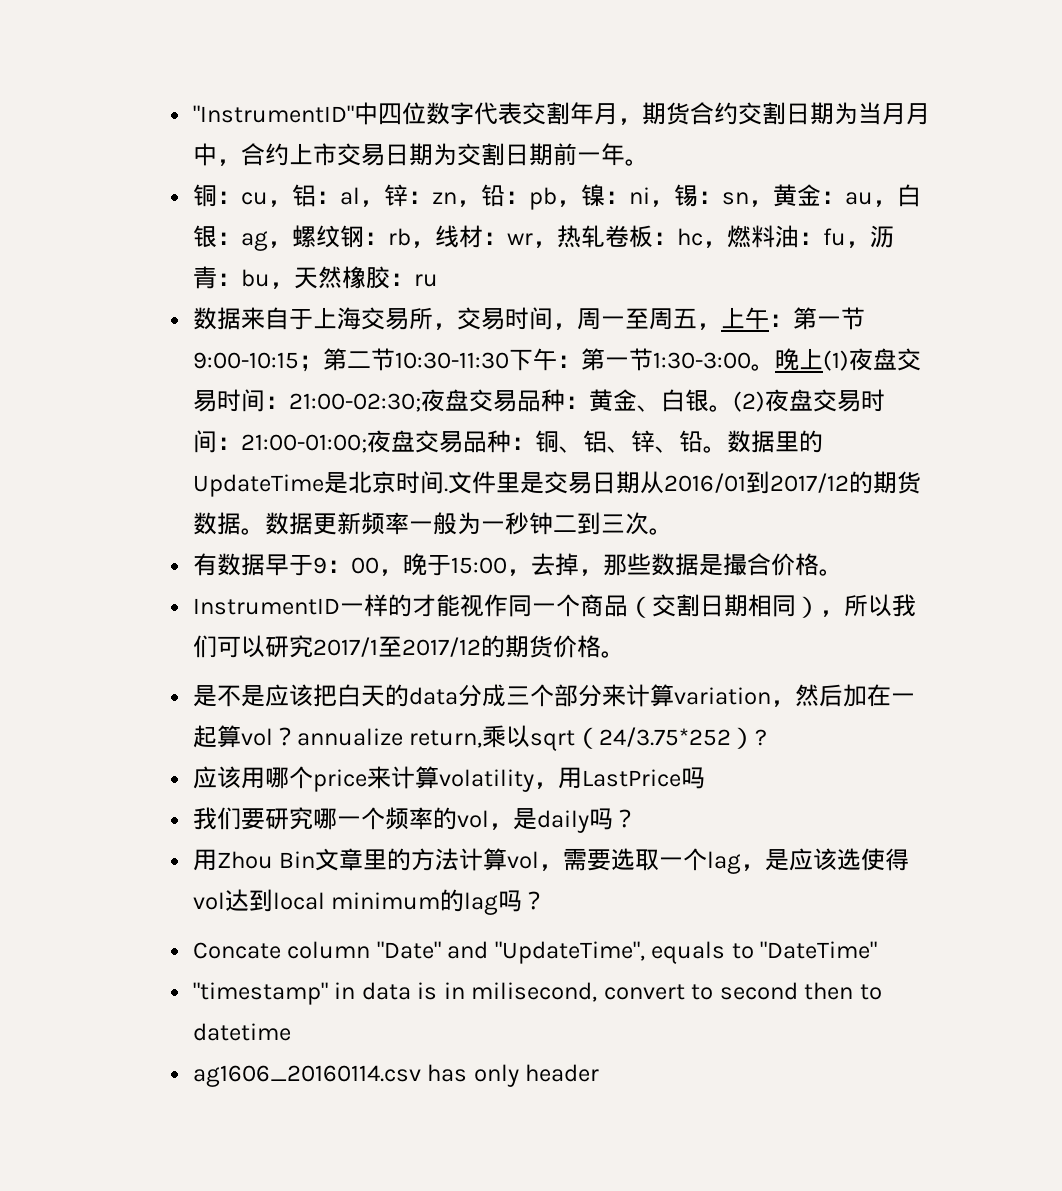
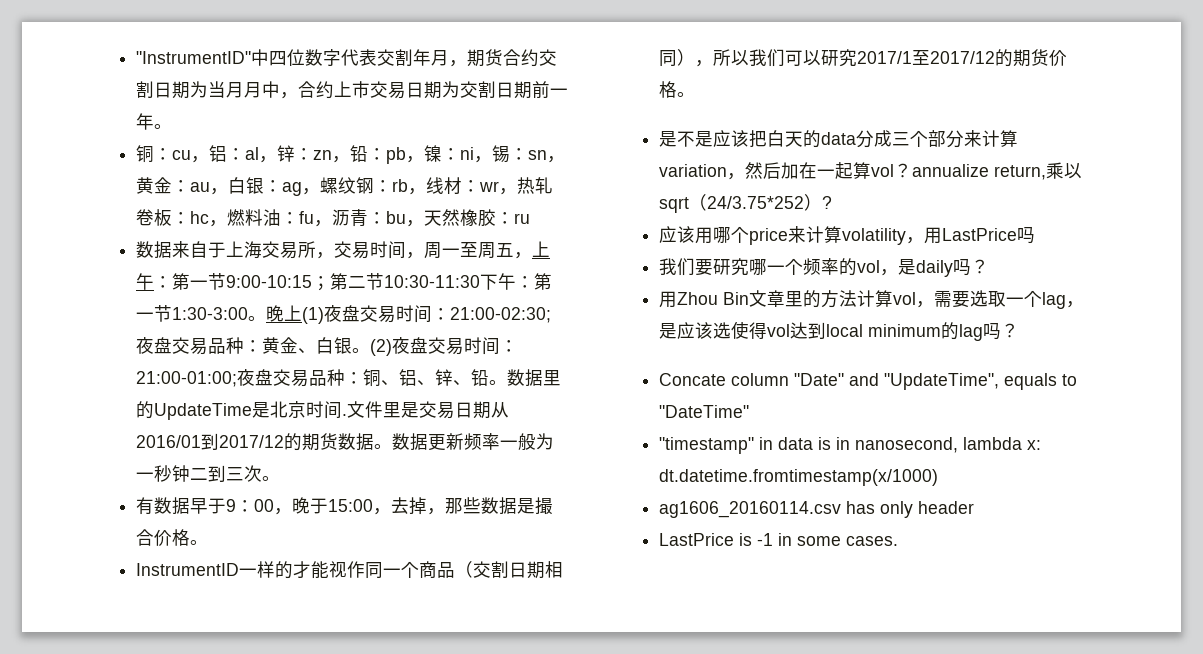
[471,982,882,1002] [192,1023,291,1041] [192,1064,600,1087] milisecond, convert to second then to datetime // ag1606_20160114.csv has only header -> [855,437,1042,453] [659,469,939,486] [659,501,975,518] [659,533,899,546] nanosecond, lambda x: dt.datetime.fromtimestamp(x/1000) // ag1606_20160114.csv has only header // LastPrice is -1 in some cases.

